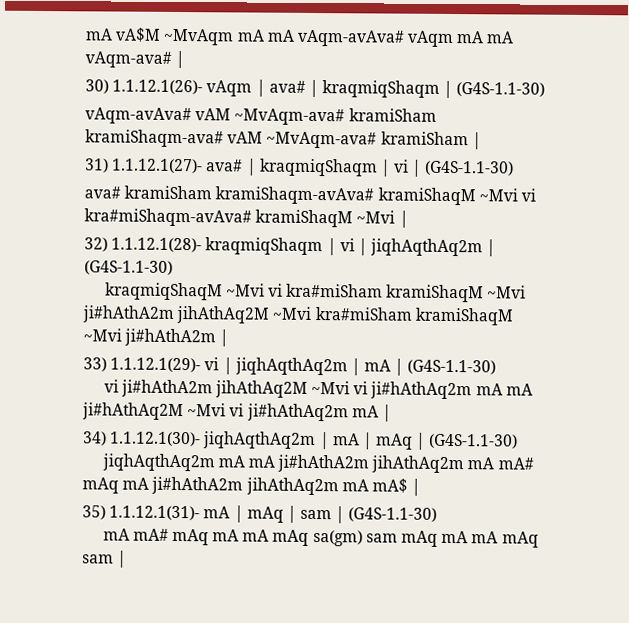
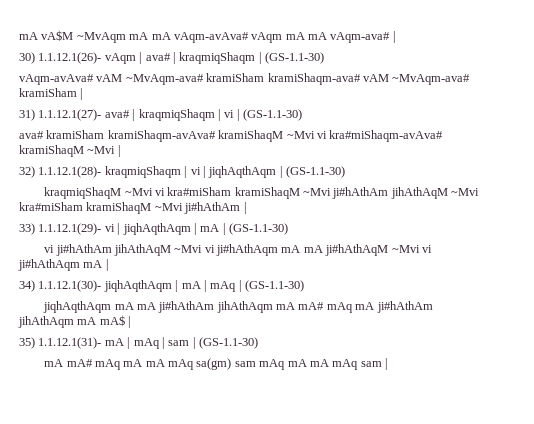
[456,82,546,97] (G4S-1.1-30) -> [265,52,324,64] (GS-1.1-30)
[425,160,515,176] (G4S-1.1-30) -> [243,109,302,121] (GS-1.1-30)
[370,238,497,257] [84,260,173,275] jiqhAqthAq2m | (G4S-1.1-30) -> [208,166,345,178] jiqhAqthAqm | (GS-1.1-30)
[82,305,271,324] ji#hAthA2m jihAthAq2M -> [332,187,448,199] ji#hAthAm jihAthAqM
[124,328,217,347] ji#hAthA2m -> [184,202,241,214] ji#hAthAm
[234,357,497,376] [103,379,533,400] [82,402,349,422] jiqhAqthAq2m | mA | (G4S-1.1-30) // vi ji#hAthA2m jihAthAq2M ~Mvi vi ji#hAthAq2m mA mA ji#hAthAq2M ~Mvi vi ji#hAthAq2m -> [122,223,288,235] [44,244,432,256] [18,259,80,271] jiqhAqthAqm | mA | (GS-1.1-30) // vi ji#hAthAm jihAthAqM ~Mvi vi ji#hAthAqm mA mA ji#hAthAqM ~Mvi vi ji#hAthAqm
[202,431,317,450] jiqhAqthAq2m -> [103,280,172,292] jiqhAqthAqm
[429,433,519,449] [101,453,534,474] [82,476,339,496] (G4S-1.1-30) // jiqhAqthAq2m mA mA ji#hAthA2m jihAthAq2m mA mA# mAq mA ji#hAthA2m jihAthAq2m -> [245,280,304,292] [43,301,433,313] [18,316,74,328] (GS-1.1-30) // jiqhAqthAqm mA mA ji#hAthAm jihAthAqm mA mA# mAq mA ji#hAthAm jihAthAqm
[348,507,438,522] (G4S-1.1-30) -> [199,337,258,349] (GS-1.1-30)

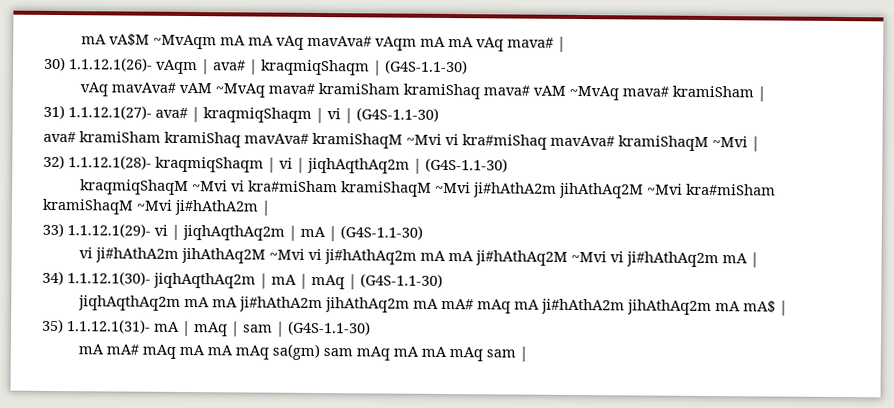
[173,32,249,43] vAqm-avAva# -> [275,35,372,50] vAq mavAva#
[330,32,391,43] vAqm-ava# -> [475,37,554,52] vAq mava#
[265,52,324,64] [19,73,471,85] (GS-1.1-30) // vAqm-avAva# vAM ~MvAqm-ava# kramiSham kramiShaqm-ava# vAM ~MvAqm-ava# -> [385,59,468,75] [79,82,669,101] (G4S-1.1-30) // vAq mavAva# vAM ~MvAq mava# kramiSham kramiShaq mava# vAM ~MvAq mava#
[243,109,302,121] (GS-1.1-30) -> [356,107,439,122] (G4S-1.1-30)
[107,130,216,142] kramiShaqm-avAva# -> [164,131,309,148] kramiShaq mavAva#
[329,130,444,142] kra#miShaqm-avAva# -> [462,134,615,150] kra#miShaq mavAva#
[208,166,345,178] jiqhAqthAqm | (GS-1.1-30) -> [307,157,508,174] jiqhAqthAq2m | (G4S-1.1-30)
[332,187,448,199] ji#hAthAm jihAthAqM -> [472,182,644,199] ji#hAthA2m jihAthAq2M
[184,202,241,214] ji#hAthAm -> [174,199,259,216] ji#hAthA2m
[122,223,288,235] [44,244,432,256] [18,259,80,271] jiqhAqthAqm | mA | (GS-1.1-30) // vi ji#hAthAm jihAthAqM ~Mvi vi ji#hAthAqm mA mA ji#hAthAqM ~Mvi vi ji#hAthAqm -> [182,224,423,242] [78,247,719,268] jiqhAqthAq2m | mA | (G4S-1.1-30) // vi ji#hAthA2m jihAthAq2M ~Mvi vi ji#hAthAq2m mA mA ji#hAthAq2M ~Mvi vi ji#hAthAq2m
[103,280,172,292] jiqhAqthAqm -> [153,272,256,289] jiqhAqthAq2m
[245,280,304,292] [43,301,433,313] [18,316,74,328] (GS-1.1-30) // jiqhAqthAqm mA mA ji#hAthAm jihAthAqm mA mA# mAq mA ji#hAthAm jihAthAqm -> [360,273,443,288] [77,295,712,316] (G4S-1.1-30) // jiqhAqthAq2m mA mA ji#hAthA2m jihAthAq2m mA mA# mAq mA ji#hAthA2m jihAthAq2m
[199,337,258,349] (GS-1.1-30) -> [287,320,371,336] (G4S-1.1-30)

